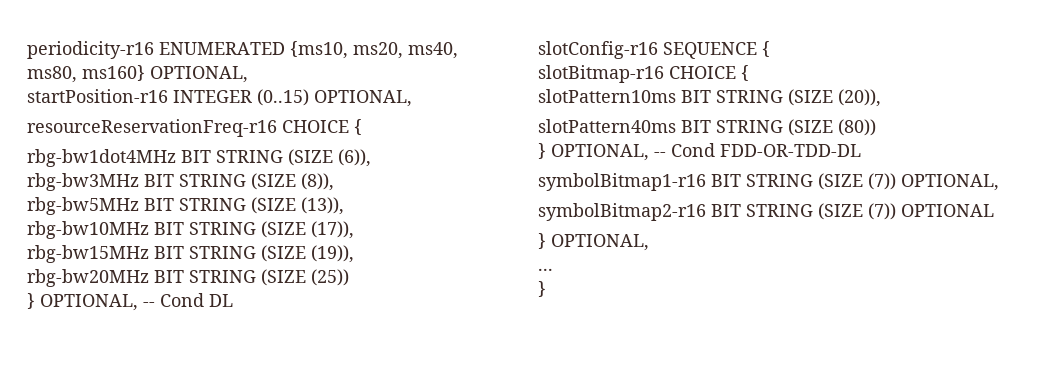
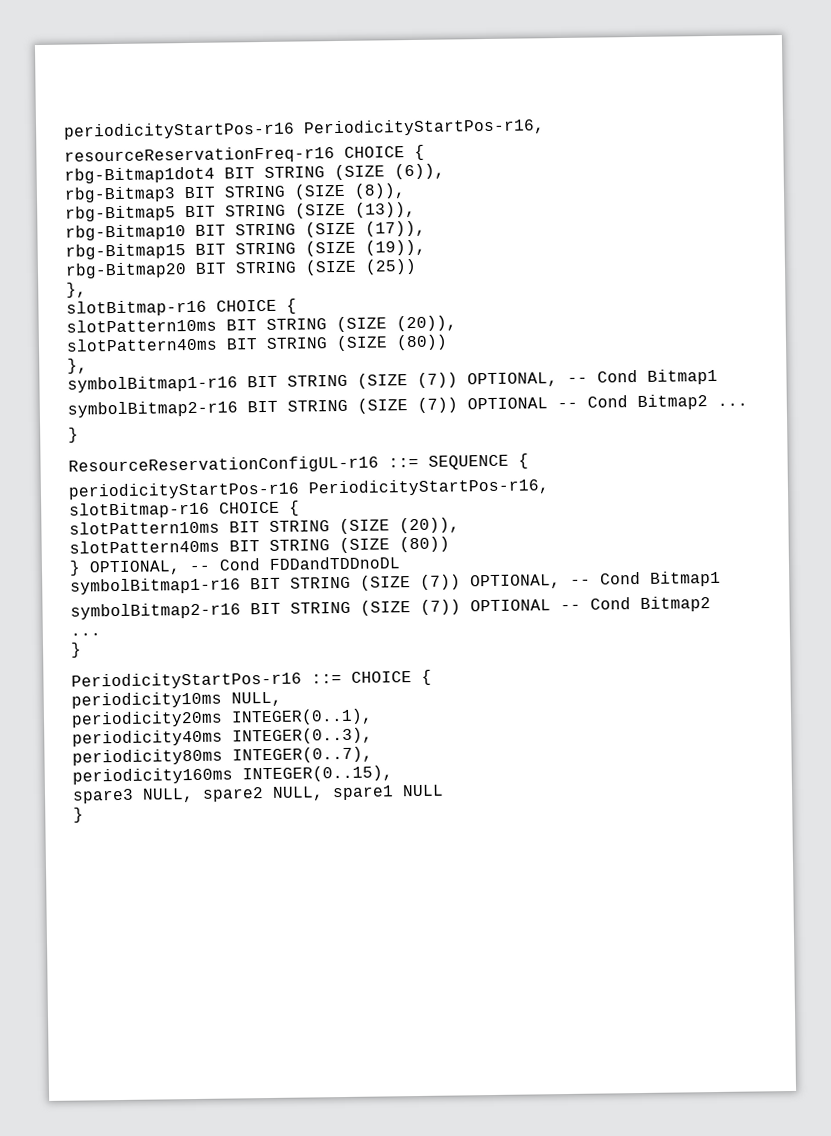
[27,41,458,59] [27,65,248,83] [27,89,412,107] periodicity-r16 ENUMERATED {ms10, ms20, ms40, ms80, ms160} OPTIONAL, // startPosition-r16 INTEGER (0..15) OPTIONAL, -> [64,118,545,140] periodicityStartPos-r16 PeriodicityStartPos-r16,
[27,149,176,167] rbg-bw1dot4MHz -> [64,166,215,184] rbg-Bitmap1dot4
[27,173,139,191] rbg-bw3MHz -> [64,186,176,203] rbg-Bitmap3
[27,197,139,215] rbg-bw5MHz -> [65,205,176,222] rbg-Bitmap5
[27,221,149,239] rbg-bw10MHz -> [65,224,186,241] rbg-Bitmap10
[27,245,149,263] rbg-bw15MHz -> [65,243,186,260] rbg-Bitmap15
[27,269,149,287] rbg-bw20MHz -> [65,262,187,279] rbg-Bitmap20
[27,293,233,311] [538,41,658,59] } OPTIONAL, -- Cond DL // slotConfig-r16 -> [66,282,87,298] [66,298,297,317] [66,315,457,333] [66,334,448,352] [67,358,88,374] [67,368,718,393] [67,394,748,418] [68,427,79,443] [68,455,419,475] }, // slotBitmap-r16 CHOICE { // slotPattern10ms BIT STRING (SIZE (20)), // slotPattern40ms BIT STRING (SIZE (80)) // }, // symbolBitmap1-r16 BIT STRING (SIZE (7)) OPTIONAL, -- Cond Bitmap1 // symbolBitmap2-r16 BIT STRING (SIZE (7)) OPTIONAL -- Cond Bitmap2 ... // } // ResourceReservationConfigUL-r16 ::=
(770, 49) none -> [68,478,550,500] // periodicityStartPos-r16 PeriodicityStartPos-r16,
[720,144,861,157] [538,173,999,191] [538,203,994,221] [538,233,649,251] [538,268,553,271] [538,281,546,297] FDD-OR-TDD-DL // symbolBitmap1-r16 BIT STRING (SIZE (7)) OPTIONAL, // symbolBitmap2-r16 BIT STRING (SIZE (7)) OPTIONAL // } OPTIONAL, // ... // } -> [269,556,401,570] [70,570,721,595] [70,596,711,620] [70,632,101,636] [70,642,82,658] [71,669,432,690] [71,691,282,709] [71,708,373,728] [72,727,373,747] [72,746,373,766] [72,765,393,785] [72,784,444,804] [73,807,84,823] FDDandTDDnoDL // symbolBitmap1-r16 BIT STRING (SIZE (7)) OPTIONAL, -- Cond Bitmap1 // symbolBitmap2-r16 BIT STRING (SIZE (7)) OPTIONAL -- Cond Bitmap2 // ... // } // PeriodicityStartPos-r16 ::= CHOICE { // periodicity10ms NULL, // periodicity20ms INTEGER(0..1), // periodicity40ms INTEGER(0..3), // periodicity80ms INTEGER(0..7), // periodicity160ms INTEGER(0..15), // spare3 NULL, spare2 NULL, spare1 NULL // }

